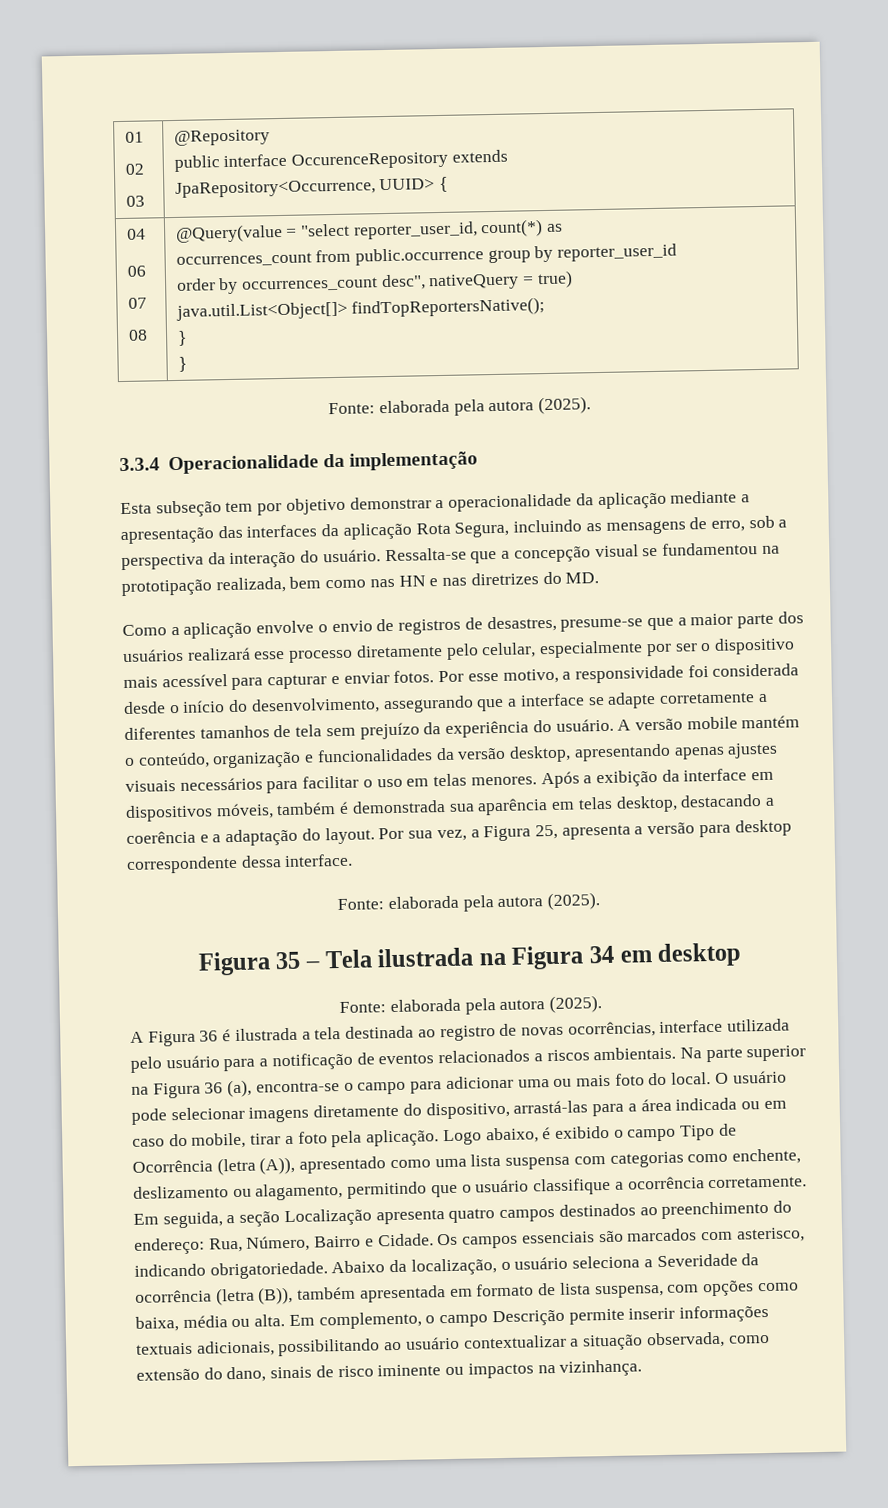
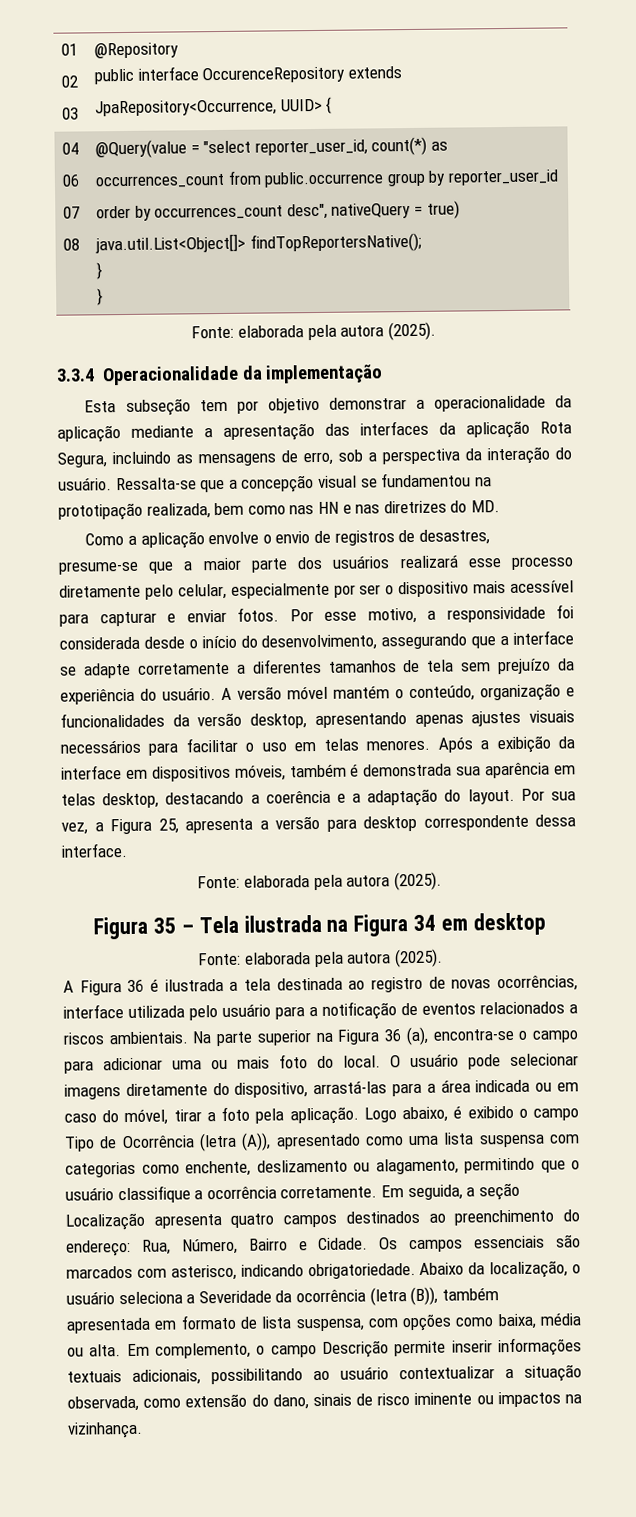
[686,716,738,730] mobile -> [287,685,328,700] móvel
[191,1132,247,1149] mobile, -> [124,1108,169,1126] móvel,

